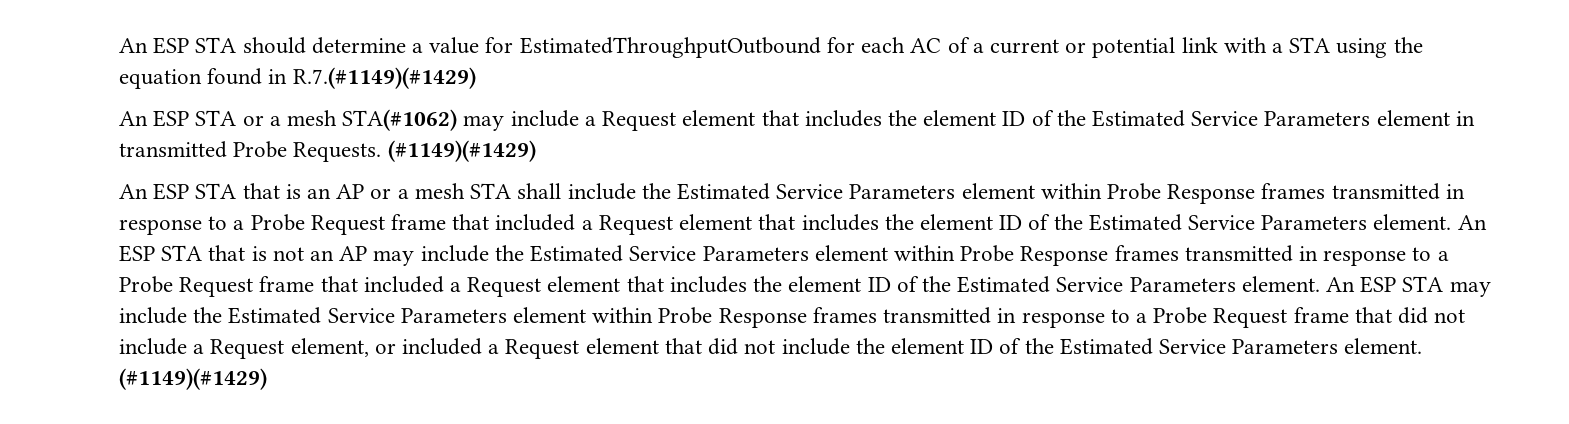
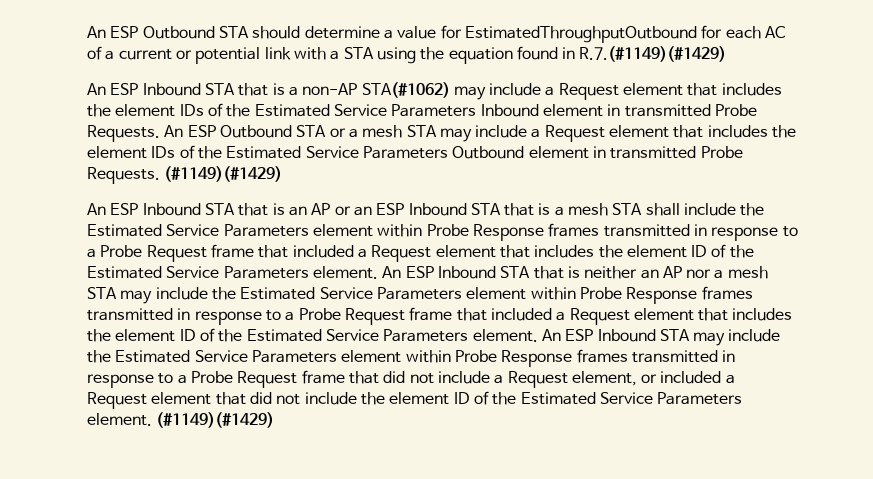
[119,37,190,54] An ESP -> [87,26,215,39] An ESP Outbound
[195,110,338,126] STA or a mesh -> [142,83,358,96] Inbound STA that is a non-AP
[1002,110,1371,127] ID of the Estimated Service Parameters -> [179,103,757,117] [87,125,797,142] [87,145,525,159] IDs of the Estimated Service Parameters Inbound element in transmitted Probe Requests. An ESP Outbound STA or a mesh STA may include a Request element that includes the element IDs of the Estimated Service Parameters Outbound
(190, 191) none -> [142,203,201,216] Inbound
(392, 193) none -> [353,203,551,216] an ESP Inbound STA that is
[161,245,368,261] STA that is not an AP -> [437,266,768,279] [87,287,117,299] Inbound STA that is neither an AP nor a mesh STA
(1397, 284) none -> [597,329,656,342] Inbound

